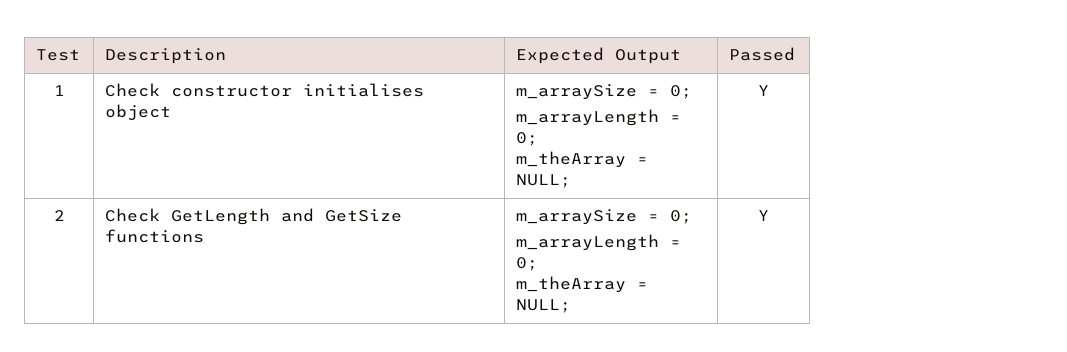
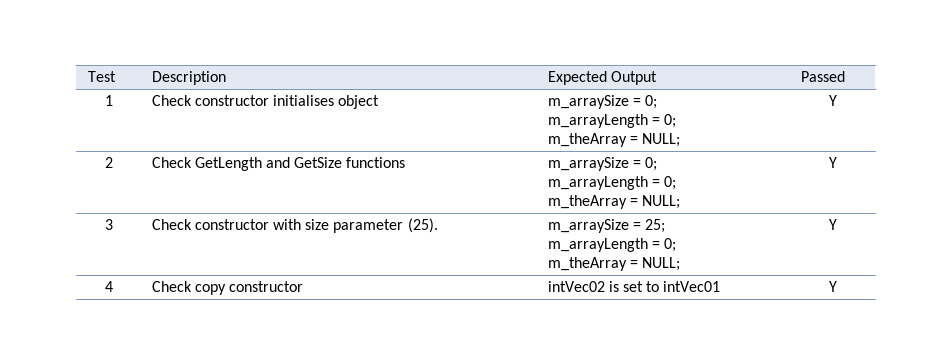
(769, 215) none -> [104,219,113,230] [151,218,438,233] [547,219,665,233] [547,238,676,252] [547,257,680,271] [828,219,837,230] [104,281,113,292] [151,281,303,295] [547,281,721,292] [828,281,837,292] // 3 | Check constructor with size parameter (25). | m_arraySize = 25; // m_arrayLength = 0; // m_theArray = NULL; | Y // 4 | Check copy constructor | intVec02 is set to intVec01 | Y

